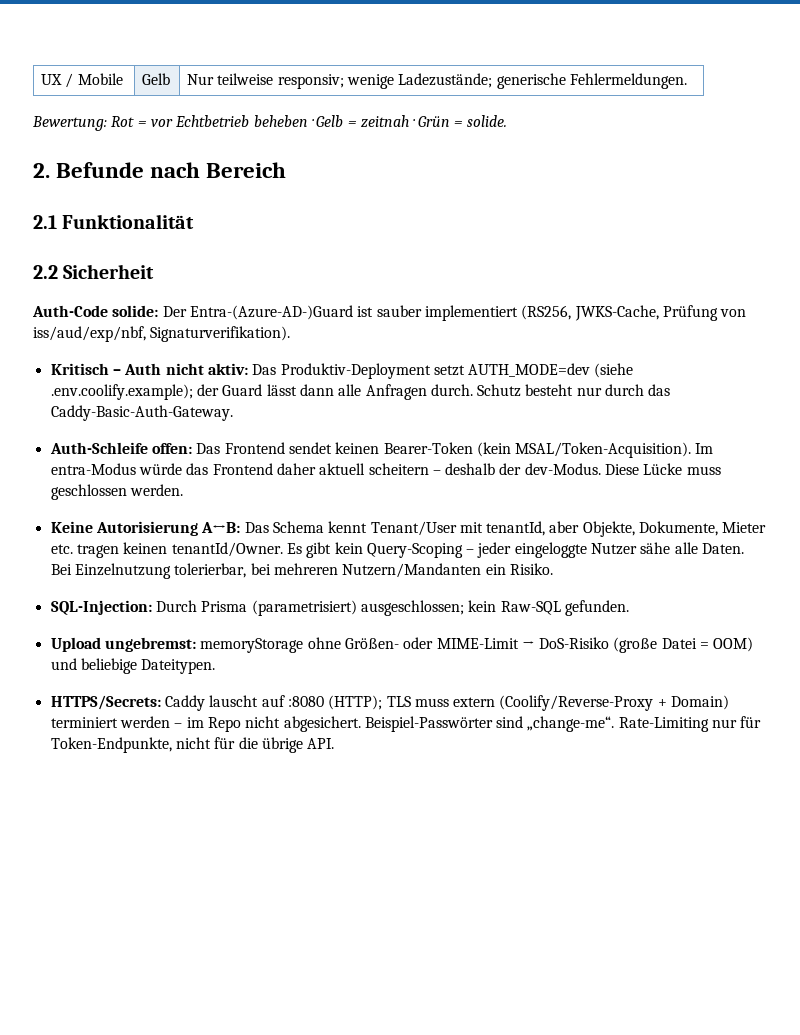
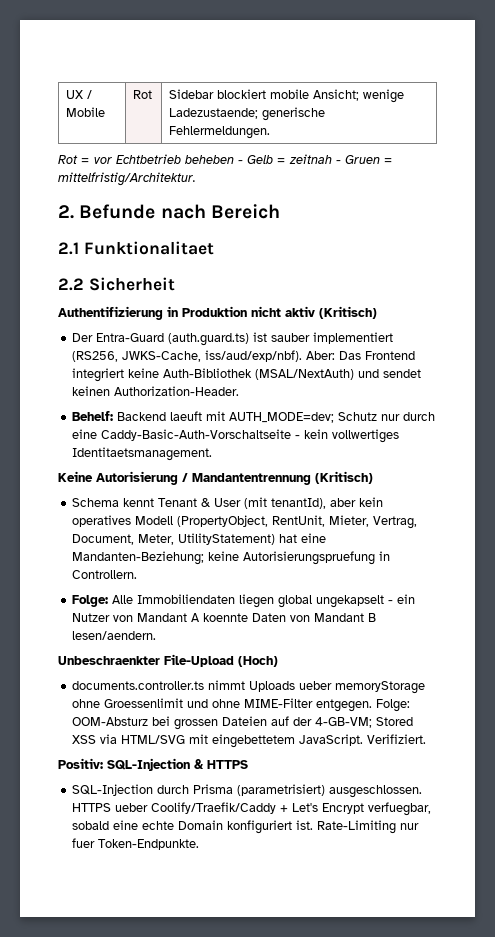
[141,73,170,85] [186,73,493,89] Gelb | Nur teilweise responsiv; wenige Ladezustände; -> [132,90,152,99] [168,89,404,103] [168,108,258,119] Rot | Sidebar blockiert mobile Ansicht; wenige Ladezustaende;
[32,116,107,131] Bewertung: -> (270, 132) none
[311,119,315,127] · -> [238,160,243,164] -
[413,115,508,127] · Grün = solide. -> [336,155,393,164] [58,172,196,186] - Gruen = mittelfristig/Architektur.
[62,214,195,229] Funktionalität -> [83,241,214,255] Funktionalitaet
[32,305,353,320] Auth-Code solide: Der Entra-(Azure-AD-)Guard -> [58,306,377,320] [72,333,250,346] Authentifizierung in Produktion nicht aktiv (Kritisch) // Der Entra-Guard (auth.guard.ts)
[662,305,747,321] [33,326,291,342] [50,363,634,379] [50,384,671,400] [50,405,233,421] [49,442,714,458] [50,463,721,475] [50,484,183,500] [50,521,767,537] [50,542,745,558] [50,563,553,579] [50,600,629,616] [50,637,754,653] [50,658,216,674] [50,695,730,711] [50,716,762,732] [50,737,335,753] Prüfung von iss/aud/exp/nbf, Signaturverifikation). // Kritisch – Auth nicht aktiv: Das Produktiv-Deployment setzt AUTH_MODE=dev (siehe .env.coolify.example); der Guard lässt dann alle Anfragen durch. Schutz besteht nur durch das Caddy-Basic-Auth-Gateway. // Auth-Schleife offen: Das Frontend sendet keinen Bearer-Token (kein MSAL/Token-Acquisition). Im entra-Modus würde das Frontend daher aktuell scheitern – deshalb der dev-Modus. Diese Lücke muss geschlossen werden. // Keine Autorisierung A↔B: Das Schema kennt Tenant/User mit tenantId, aber Objekte, Dokumente, Mieter etc. tragen keinen tenantId/Owner. Es gibt kein Query-Scoping – jeder eingeloggte Nutzer sähe alle Daten. Bei Einzelnutzung tolerierbar, bei mehreren Nutzern/Mandanten ein Risiko. // SQL-Injection: Durch Prisma (parametrisiert) ausgeschlossen; kein Raw-SQL gefunden. // Upload ungebremst: memoryStorage ohne Größen- oder MIME-Limit → DoS-Risiko (große Datei = OOM) und beliebige Dateitypen. // HTTPS/Secrets: Caddy lauscht auf :8080 (HTTP); TLS muss extern (Coolify/Reverse-Proxy + Domain) terminiert werden – im Repo nicht abgesichert. Beispiel-Passwörter sind „change-me“. Rate-Limiting nur für Token-Endpunkte, nicht für die übrige API. -> [205,350,416,362] [72,368,422,382] [72,386,240,396] [72,411,436,423] [72,429,400,443] [72,447,213,461] [58,471,373,485] [72,497,384,509] [72,515,418,529] [72,533,327,545] [72,551,391,565] [72,570,138,579] [72,594,416,608] [72,613,377,622] [72,631,157,640] [58,654,278,667] [72,680,426,694] [72,698,411,712] [72,716,414,730] [72,734,427,748] [58,758,248,771] [72,784,423,798] [72,802,432,816] [72,820,420,834] [72,838,200,850] iss/aud/exp/nbf). Aber: Das Frontend integriert keine Auth-Bibliothek (MSAL/NextAuth) und sendet keinen Authorization-Header. // Behelf: Backend laeuft mit AUTH_MODE=dev; Schutz nur durch eine Caddy-Basic-Auth-Vorschaltseite - kein vollwertiges Identitaetsmanagement. // Keine Autorisierung / Mandantentrennung (Kritisch) // Schema kennt Tenant & User (mit tenantId), aber kein operatives Modell (PropertyObject, RentUnit, Mieter, Vertrag, Document, Meter, UtilityStatement) hat eine Mandanten-Beziehung; keine Autorisierungspruefung in Controllern. // Folge: Alle Immobiliendaten liegen global ungekapselt - ein Nutzer von Mandant A koennte Daten von Mandant B lesen/aendern. // Unbeschraenkter File-Upload (Hoch) // documents.controller.ts nimmt Uploads ueber memoryStorage ohne Groessenlimit und ohne MIME-Filter entgegen. Folge: OOM-Absturz bei grossen Dateien auf der 4-GB-VM; Stored XSS via HTML/SVG mit eingebettetem JavaScript. Verifiziert. // Positiv: SQL-Injection & HTTPS // SQL-Injection durch Prisma (parametrisiert) ausgeschlossen. HTTPS ueber Coolify/Traefik/Caddy + Let's Encrypt verfuegbar, sobald eine echte Domain konfiguriert ist. Rate-Limiting nur fuer Token-Endpunkte.

